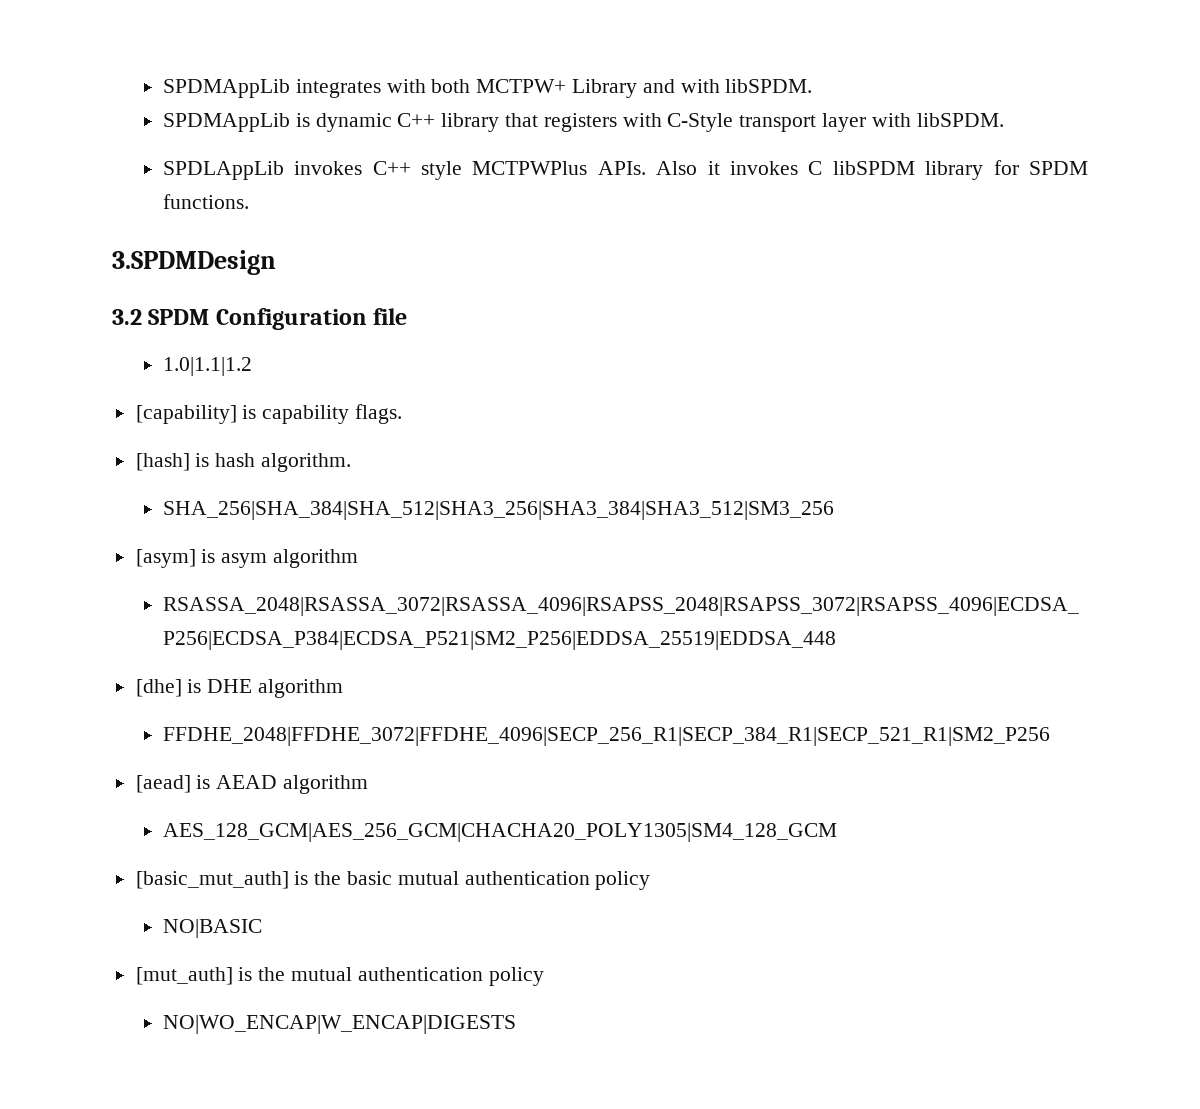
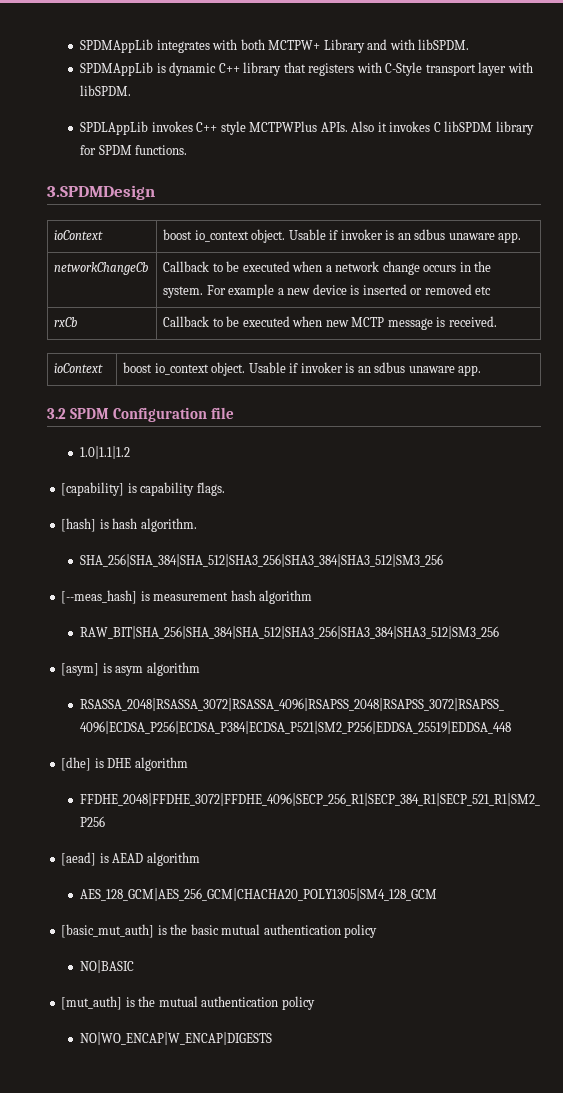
(276, 262) none -> [54,230,104,240] [163,229,522,243] [54,262,149,275] [163,261,492,275] [163,284,492,298] [54,317,78,327] [163,316,497,330] [54,363,104,373] [123,362,482,376] // ioContext | boost io_context object. Usable if invoker is an sdbus unaware app. // networkChangeCb | Callback to be executed when a network change occurs in the system. For example a new device is inserted or removed etc // rxCb | Callback to be executed when new MCTP message is received. // ioContext | boost io_context object. Usable if invoker is an sdbus unaware app.
(834, 510) none -> [61,590,313,604] [80,626,500,639] // [--meas_hash] is measurement hash algorithm // RAW_BIT|SHA_256|SHA_384|SHA_512|SHA3_256|SHA3_384|SHA3_512|SM3_256

